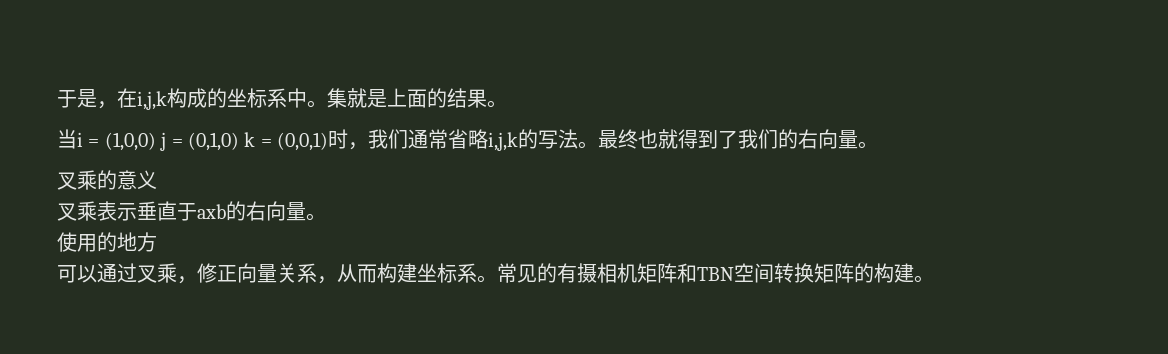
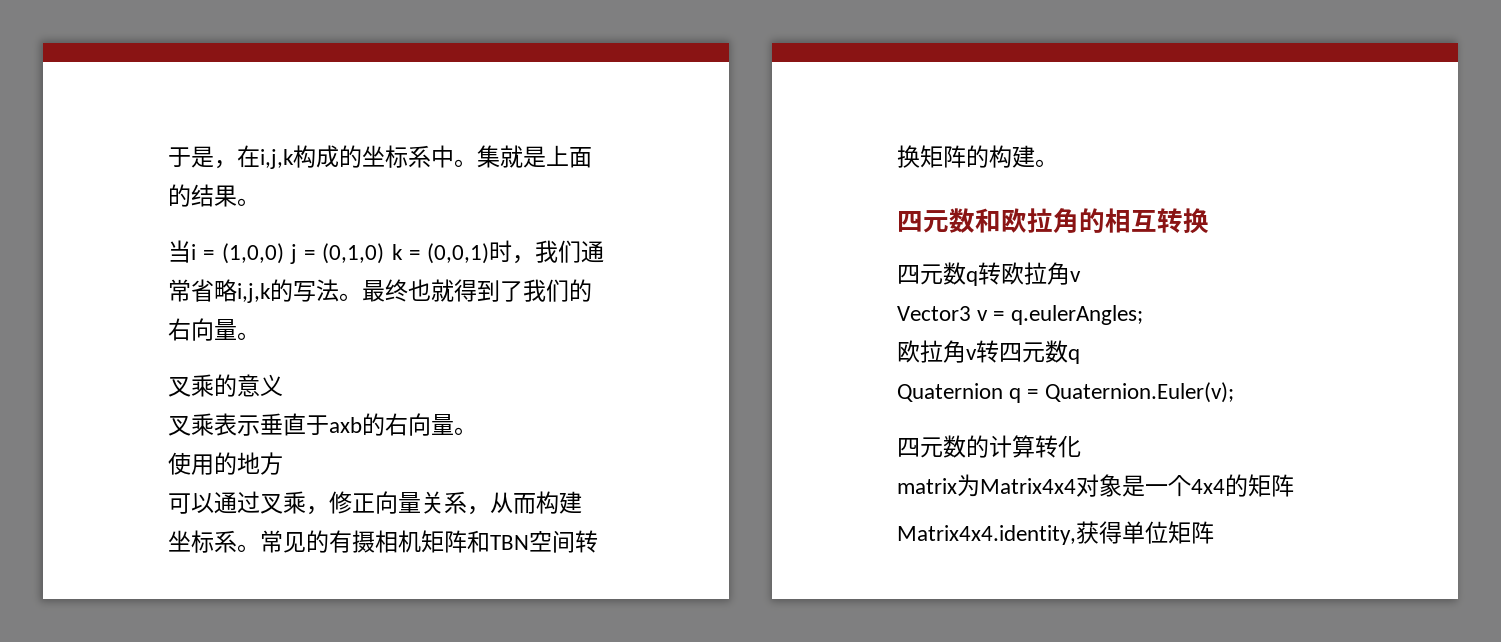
(934, 279) none -> [897,208,1209,234] [897,262,1081,286] [897,305,1143,325] [897,340,1080,364] [897,382,1234,403] [897,435,1081,458] [897,474,1294,497] [897,521,1214,545] // 四元数和欧拉角的相互转换 // 四元数q转欧拉角v // Vector3 v = q.eulerAngles; // 欧拉角v转四元数q // Quaternion q = Quaternion.Euler(v); // 四元数的计算转化 // matrix为Matrix4x4对象是一个4x4的矩阵 // Matrix4x4.identity,获得单位矩阵

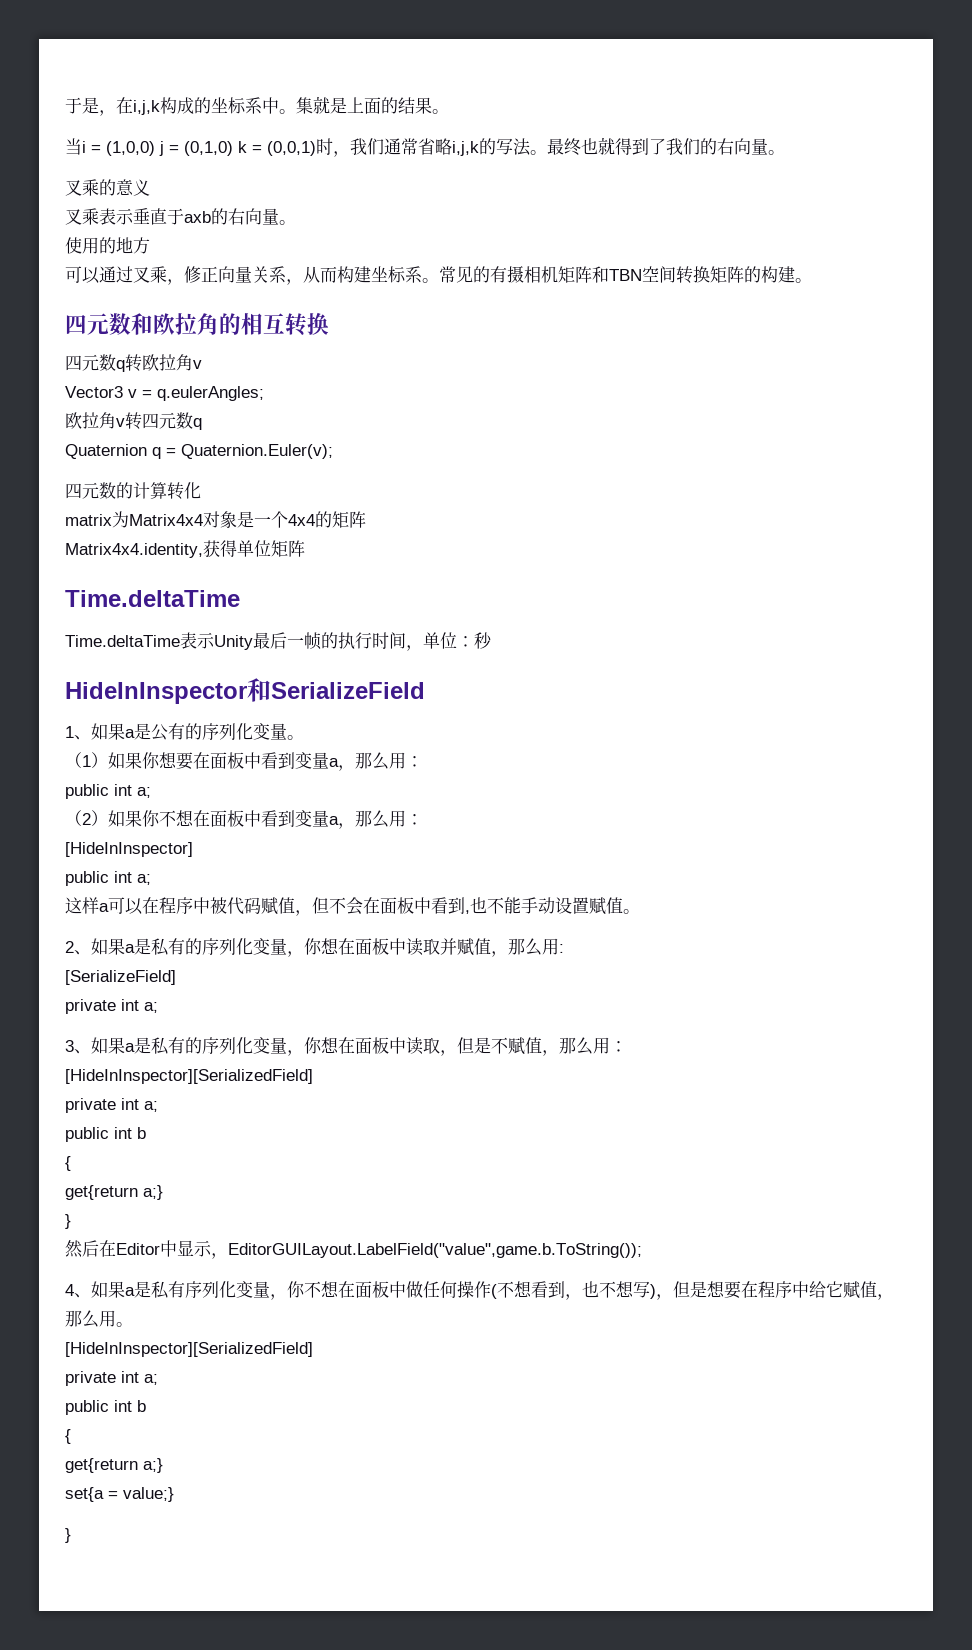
(1214, 532) none -> [65,590,240,607] [65,632,492,651] [65,678,425,704] [65,723,304,741] [65,752,423,771] [65,784,151,799] [65,810,423,829] [65,842,193,857] [65,871,151,886] [65,897,640,916] [65,938,564,957] [65,970,176,985] [65,999,158,1014] [65,1037,627,1056] [65,1069,313,1084] [65,1098,158,1113] [65,1127,146,1142] [65,1156,71,1171] [65,1185,163,1200] [65,1214,71,1229] [65,1240,642,1259] [65,1281,894,1300] [65,1310,133,1328] [65,1342,313,1357] [65,1371,158,1386] [65,1400,146,1415] [65,1429,71,1444] [65,1458,163,1473] [65,1487,174,1502] [65,1528,71,1543] // Time.deltaTime // Time.deltaTime表示Unity最后一帧的执行时间，单位：秒 // HideInInspector和SerializeField // 1、如果a是公有的序列化变量。 // （1）如果你想要在面板中看到变量a，那么用： // public int a; // （2）如果你不想在面板中看到变量a，那么用： // [HideInInspector] // public int a; // 这样a可以在程序中被代码赋值，但不会在面板中看到,也不能手动设置赋值。 // 2、如果a是私有的序列化变量，你想在面板中读取并赋值，那么用: // [SerializeField] // private int a; // 3、如果a是私有的序列化变量，你想在面板中读取，但是不赋值，那么用： // [HideInInspector][SerializedField] // private int a; // public int b // { // get{return a;} // } // 然后在Editor中显示，EditorGUILayout.LabelField("value",game.b.ToString()); // 4、如果a是私有序列化变量，你不想在面板中做任何操作(不想看到，也不想写)，但是想要在程序中给它赋值，那么用。 // [HideInInspector][SerializedField] // private int a; // public int b // { // get{return a;} // set{a = value;} // }

